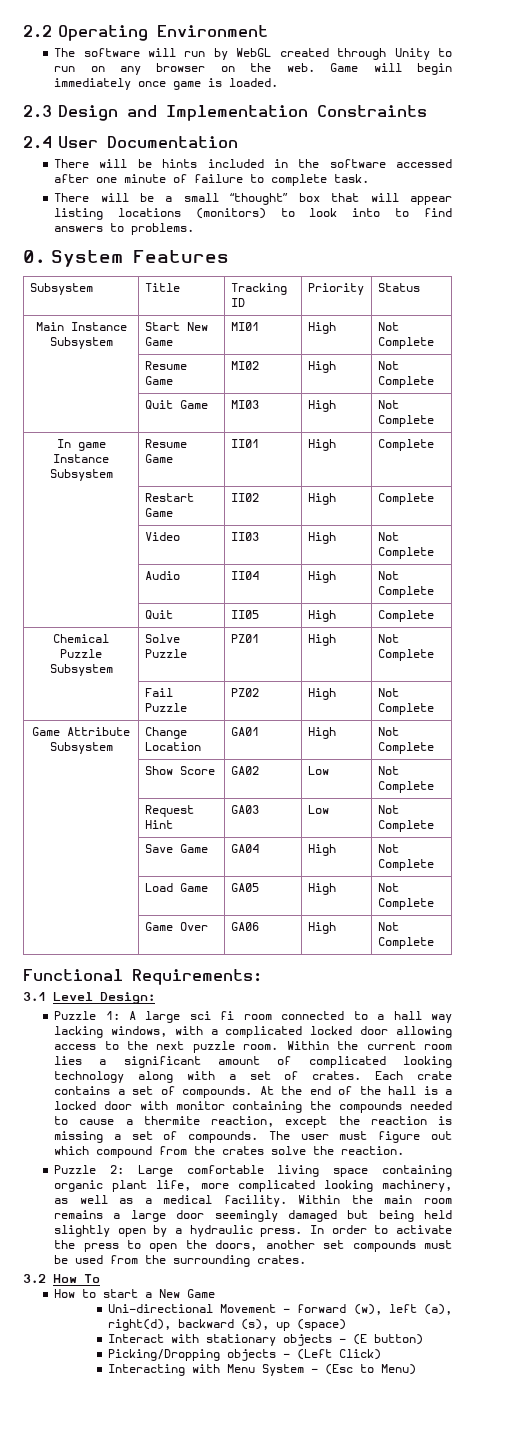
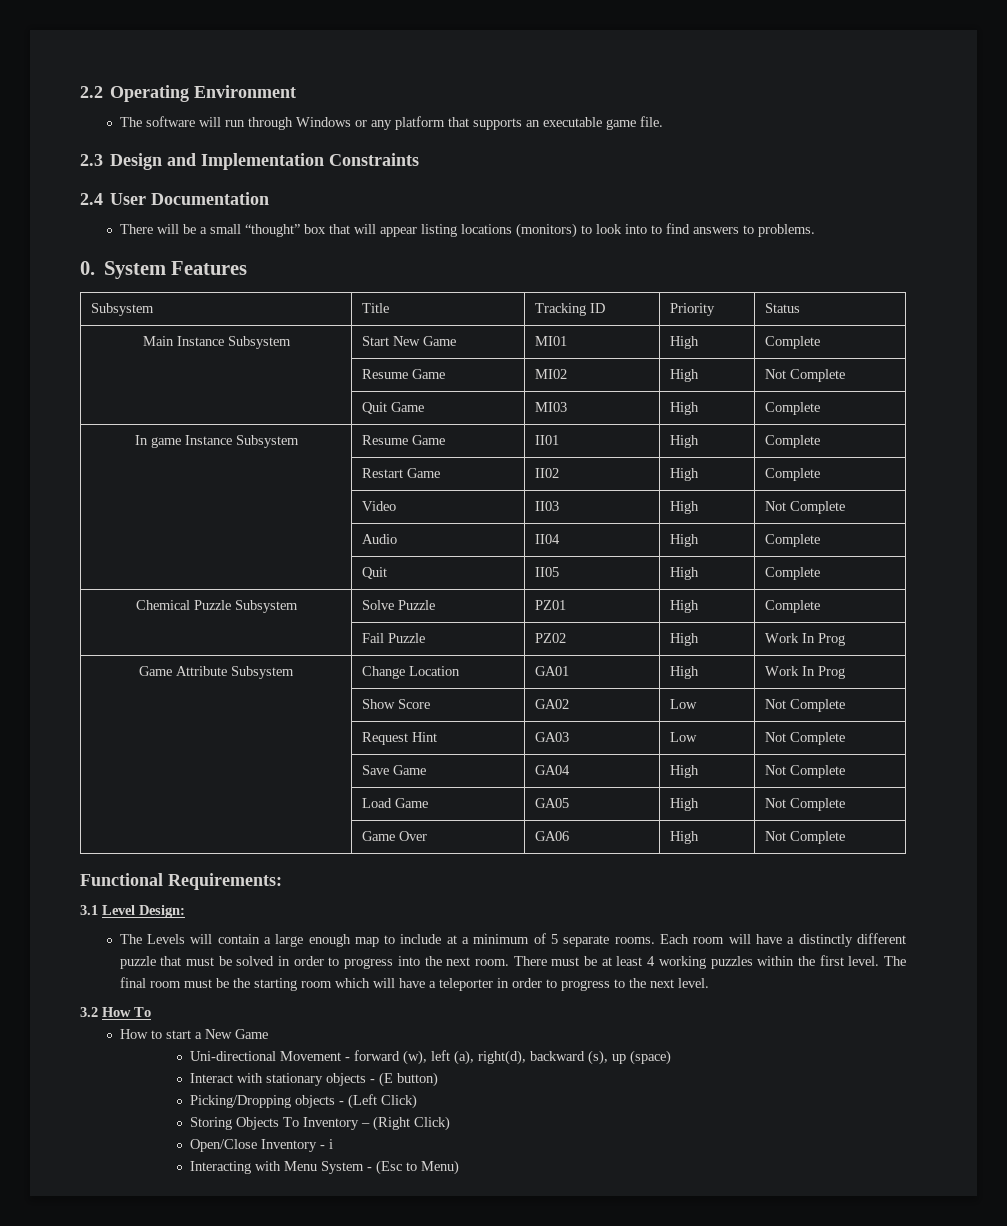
[213,48,452,60] [54,63,452,75] [54,78,279,90] by WebGL created through Unity to run on any browser on the web. Game will begin immediately once game is loaded. -> [247,116,663,130] through Windows or any platform that supports an executable game file.
[54,159,452,168] [54,174,370,186] // There will be hints included in the software accessed after one minute of failure to complete task. -> (270, 198) none
[377,322,399,331] Not -> (699, 342) none
[377,400,399,409] Not -> (699, 408) none
[377,571,399,580] Not -> (699, 540) none
[377,634,399,643] Not -> (699, 606) none
[377,688,399,697] [377,703,434,715] Not Complete -> [764,633,845,646] Work In Prog
[377,727,399,736] [377,742,434,754] Not Complete -> [764,666,845,679] Work In Prog
[54,1011,453,1023] [54,1026,453,1038] [54,1041,452,1053] [54,1056,453,1068] [54,1071,452,1083] [54,1086,453,1098] [54,1101,452,1113] [54,1116,452,1128] [54,1131,452,1143] [54,1146,405,1158] [54,1165,452,1177] [54,1180,452,1192] [54,1195,453,1207] [54,1210,452,1222] [54,1225,452,1237] [54,1240,452,1252] [54,1255,307,1267] Puzzle 1: A large sci fi room connected to a hall way lacking windows, with a complicated locked door allowing access to the next puzzle room. Within the current room lies a significant amount of complicated looking technology along with a set of crates. Each crate contains a set of compounds. At the end of the hall is a locked door with monitor containing the compounds needed to cause a thermite reaction, except the reaction is missing a set of compounds. The user must figure out which compound from the crates solve the reaction. // Puzzle 2: Large comfortable living space containing organic plant life, more complicated looking machinery, as well as a medical facility. Within the main room remains a large door seemingly damaged but being held slightly open by a hydraulic press. In order to activate the press to open the doors, another set compounds must be used from the surrounding crates. -> [119,933,906,947] [119,955,906,969] [119,977,709,991] The Levels will contain a large enough map to include at a minimum of 5 separate rooms. Each room will have a distinctly different puzzle that must be solved in order to progress into the next room. There must be at least 4 working puzzles within the first level. The final room must be the starting room which will have a teleporter in order to progress to the next level.
(381, 1354) none -> [190,1116,451,1131] [190,1139,334,1152] // Storing Objects To Inventory – (Right Click) // Open/Close Inventory - i

